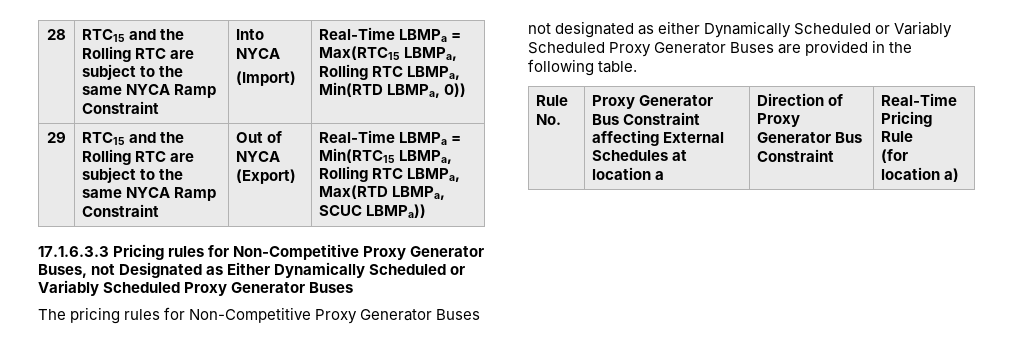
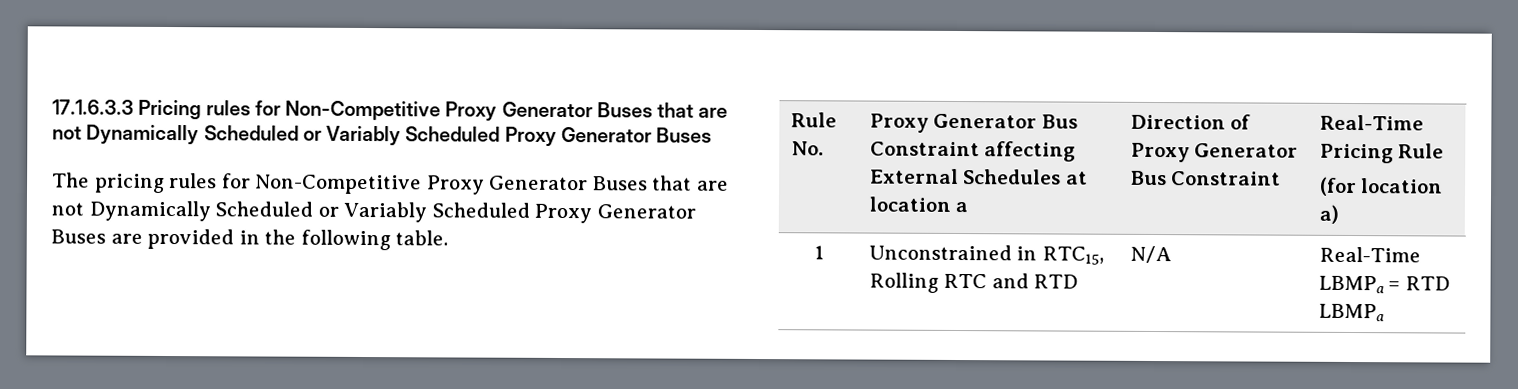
[47,29,66,40] [82,29,185,42] [82,46,195,62] [82,64,184,80] [82,84,217,98] [82,101,160,114] [236,29,265,40] [236,48,281,59] [236,71,297,86] [319,27,462,42] [319,46,458,61] [319,64,461,80] [319,82,467,98] [47,132,66,143] [82,132,185,145] [82,149,195,165] [82,167,184,183] [82,187,217,201] [82,204,160,217] [236,131,283,143] [236,151,281,162] [236,169,297,184] [319,130,462,145] [319,148,453,164] [319,166,461,182] [319,185,446,200] [319,204,427,218] 28 | RTC15 and the Rolling RTC are subject to the same NYCA Ramp Constraint | Into NYCA // (Import) | Real-Time LBMPa = Max(RTC15 LBMPa, Rolling RTC LBMPa, Min(RTD LBMPa, 0)) // 29 | RTC15 and the Rolling RTC are subject to the same NYCA Ramp Constraint | Out of NYCA (Export) | Real-Time LBMPa = Min(RTC15 LBMPa, Rolling RTC LBMPa, Max(RTD LBMPa, SCUC LBMPa)) // -> (52, 107) none
[38,262,271,278] Buses, not Designated as Either -> [596,102,729,118] [52,126,82,140] Buses that are not
[528,21,701,38] not designated as either -> [652,175,729,191] [51,202,84,216] that are not
(960, 175) none -> [813,245,824,260] [868,244,1104,265] [868,272,1079,293] [1129,245,1172,264] [1318,246,1421,263] [1318,275,1450,294] [1318,303,1384,322] // 1 | Unconstrained in RTC15, Rolling RTC and RTD | N/A | Real-Time LBMPa = RTD LBMPa

